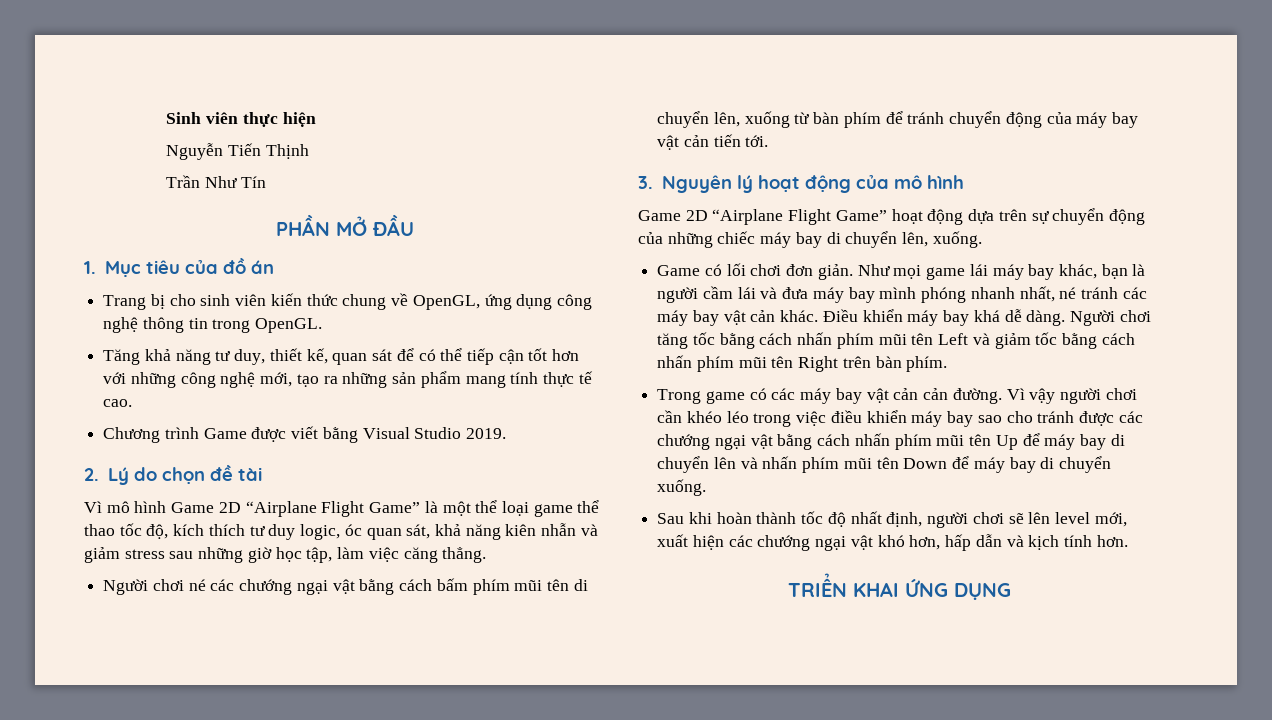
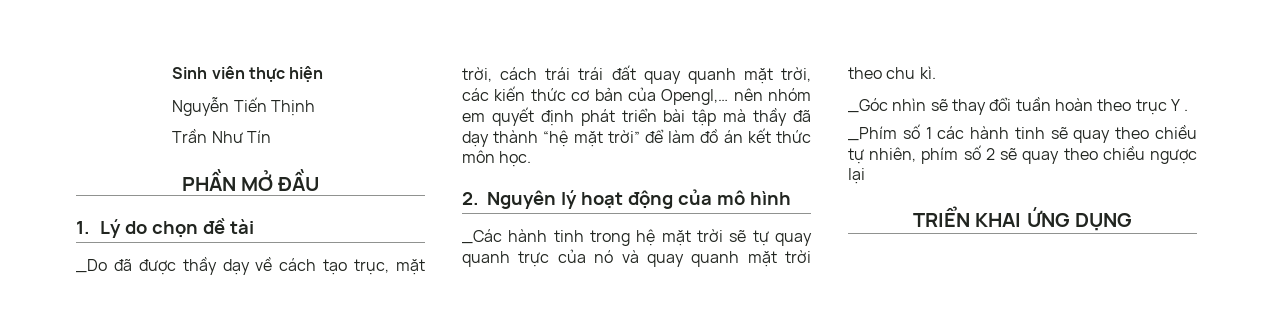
[104,258,274,277] [103,293,592,310] [103,317,323,333] [103,348,580,365] [103,371,593,388] [103,399,133,407] [103,426,507,443] [84,468,99,481] Mục tiêu của đồ án // Trang bị cho sinh viên kiến thức chung về OpenGL, ứng dụng công nghệ thông tin trong OpenGL. // Tăng khả năng tư duy, thiết kế, quan sát để có thể tiếp cận tốt hơn với những công nghệ mới, tạo ra những sản phẩm mang tính thực tế cao. // Chương trình Game được viết bằng Visual Studio 2019. // 2. -> (90, 227) none
[84,500,600,517] [84,523,598,540] [84,547,487,563] [103,578,588,595] [657,111,1138,128] [657,134,769,150] [638,176,653,189] Vì mô hình Game 2D “Airplane Flight Game” là một thể loại game thể thao tốc độ, kích thích tư duy logic, óc quan sát, khả năng kiên nhẫn và giảm stress sau những giờ học tập, làm việc căng thẳng. // Người chơi né các chướng ngại vật bằng cách bấm phím mũi tên di chuyển lên, xuống từ bàn phím để tránh chuyển động của máy bay vật cản tiến tới. // 3. -> [76,257,425,275] [462,65,811,84] [462,86,811,105] [462,107,811,126] [462,128,811,147] [462,150,532,167] [462,192,479,205] _Do đã được thầy dạy về cách tạo trục, mặt trời, cách trái trái đất quay quanh mặt trời, các kiến thức cơ bản của Opengl,… nên nhóm em quyết định phát triển bài tập mà thầy đã dạy thành “hệ mặt trời” để làm đồ án kết thức môn học. // 2.
[638,208,1145,225] [638,231,982,248] [657,263,1146,280] [657,286,1147,303] [657,309,1151,326] [657,332,1135,349] [657,355,948,372] [657,388,1137,404] [657,410,1143,427] [657,433,1125,450] [657,456,1111,473] [657,479,707,496] [657,511,1127,528] [657,534,1128,551] Game 2D “Airplane Flight Game” hoạt động dựa trên sự chuyển động của những chiếc máy bay di chuyển lên, xuống. // Game có lối chơi đơn giản. Như mọi game lái máy bay khác, bạn là người cầm lái và đưa máy bay mình phóng nhanh nhất, né tránh các máy bay vật cản khác. Điều khiển máy bay khá dễ dàng. Người chơi tăng tốc bằng cách nhấn phím mũi tên Left và giảm tốc bằng cách nhấn phím mũi tên Right trên bàn phím. // Trong game có các máy bay vật cản cản đường. Vì vậy người chơi cần khéo léo trong việc điều khiển máy bay sao cho tránh được các chướng ngại vật bằng cách nhấn phím mũi tên Up để máy bay di chuyển lên và nhấn phím mũi tên Down để máy bay di chuyển xuống. // Sau khi hoàn thành tốc độ nhất định, người chơi sẽ lên level mới, xuất hiện các chướng ngại vật khó hơn, hấp dẫn và kịch tính hơn. -> [462,229,812,246] [462,249,811,267] [848,66,936,79] [848,97,1189,115] [848,124,1197,143] [848,145,1197,164] [848,168,865,184] _Các hành tinh trong hệ mặt trời sẽ tự quay quanh trực của nó và quay quanh mặt trời theo chu kì. // _Góc nhìn sẽ thay đổi tuần hoàn theo trục Y . // _Phím số 1 các hành tinh sẽ quay theo chiều tự nhiên, phím số 2 sẽ quay theo chiều ngược lại

